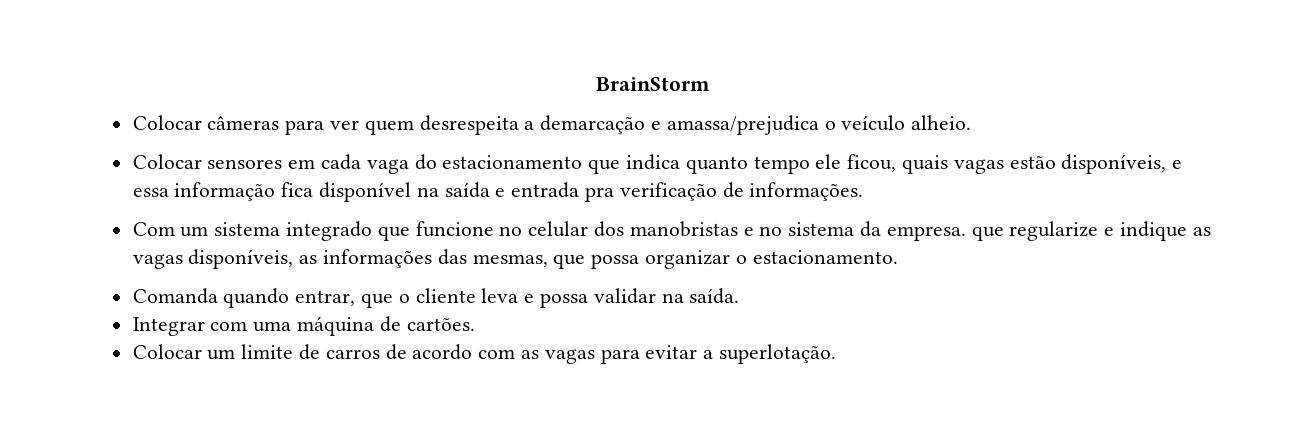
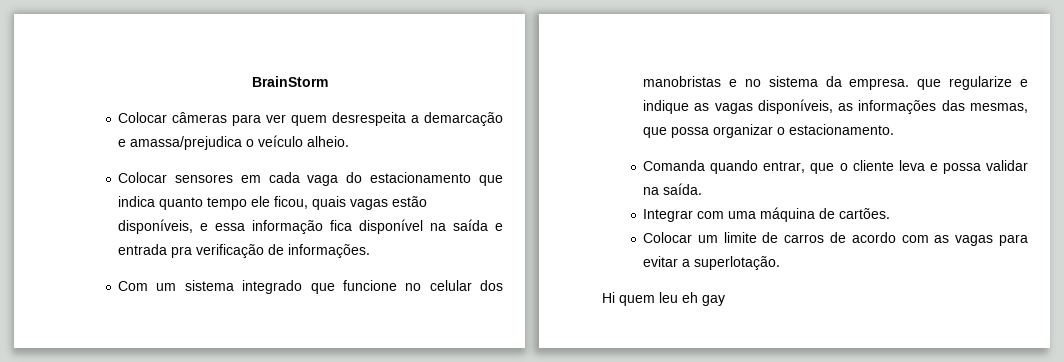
(836, 354) none -> [602,292,725,306] // Hi quem leu eh gay

